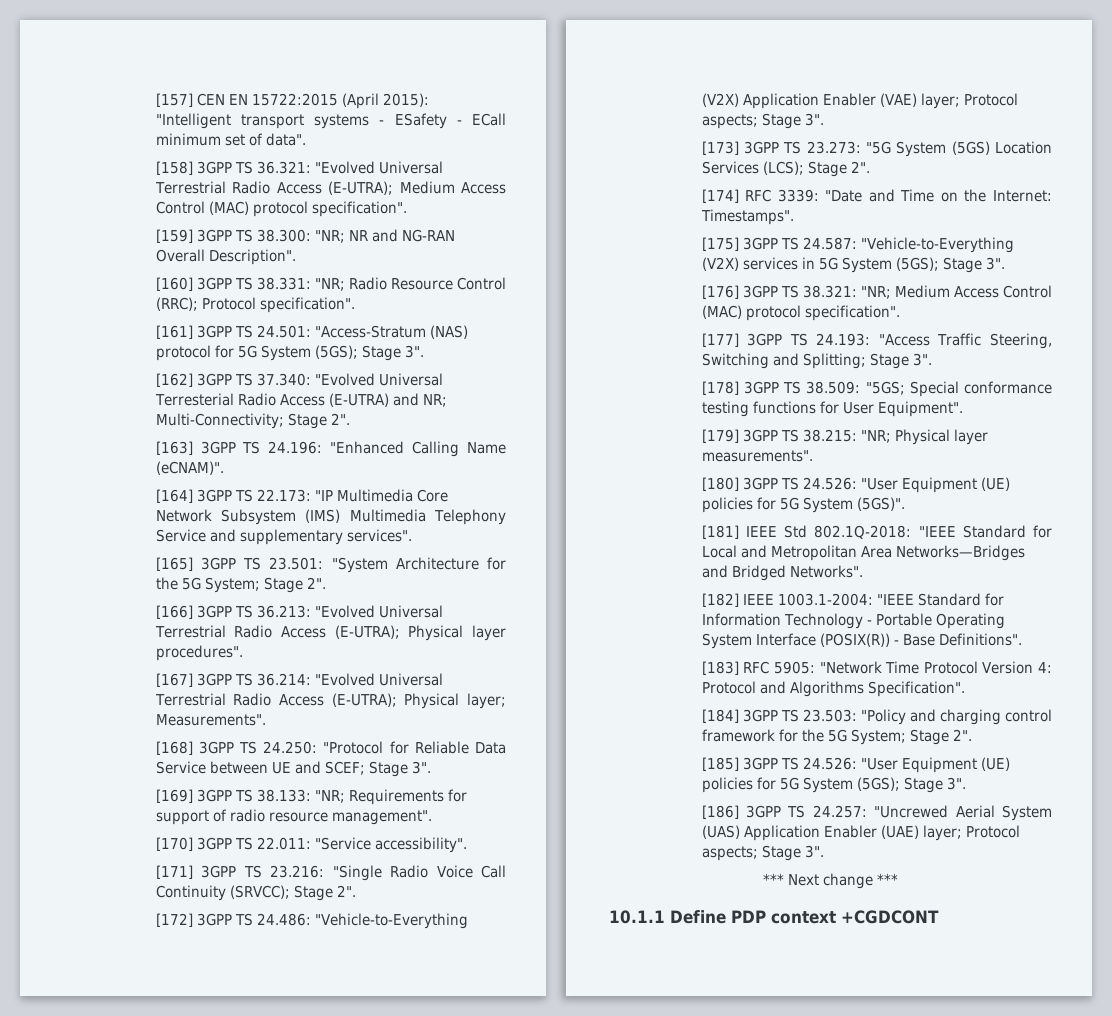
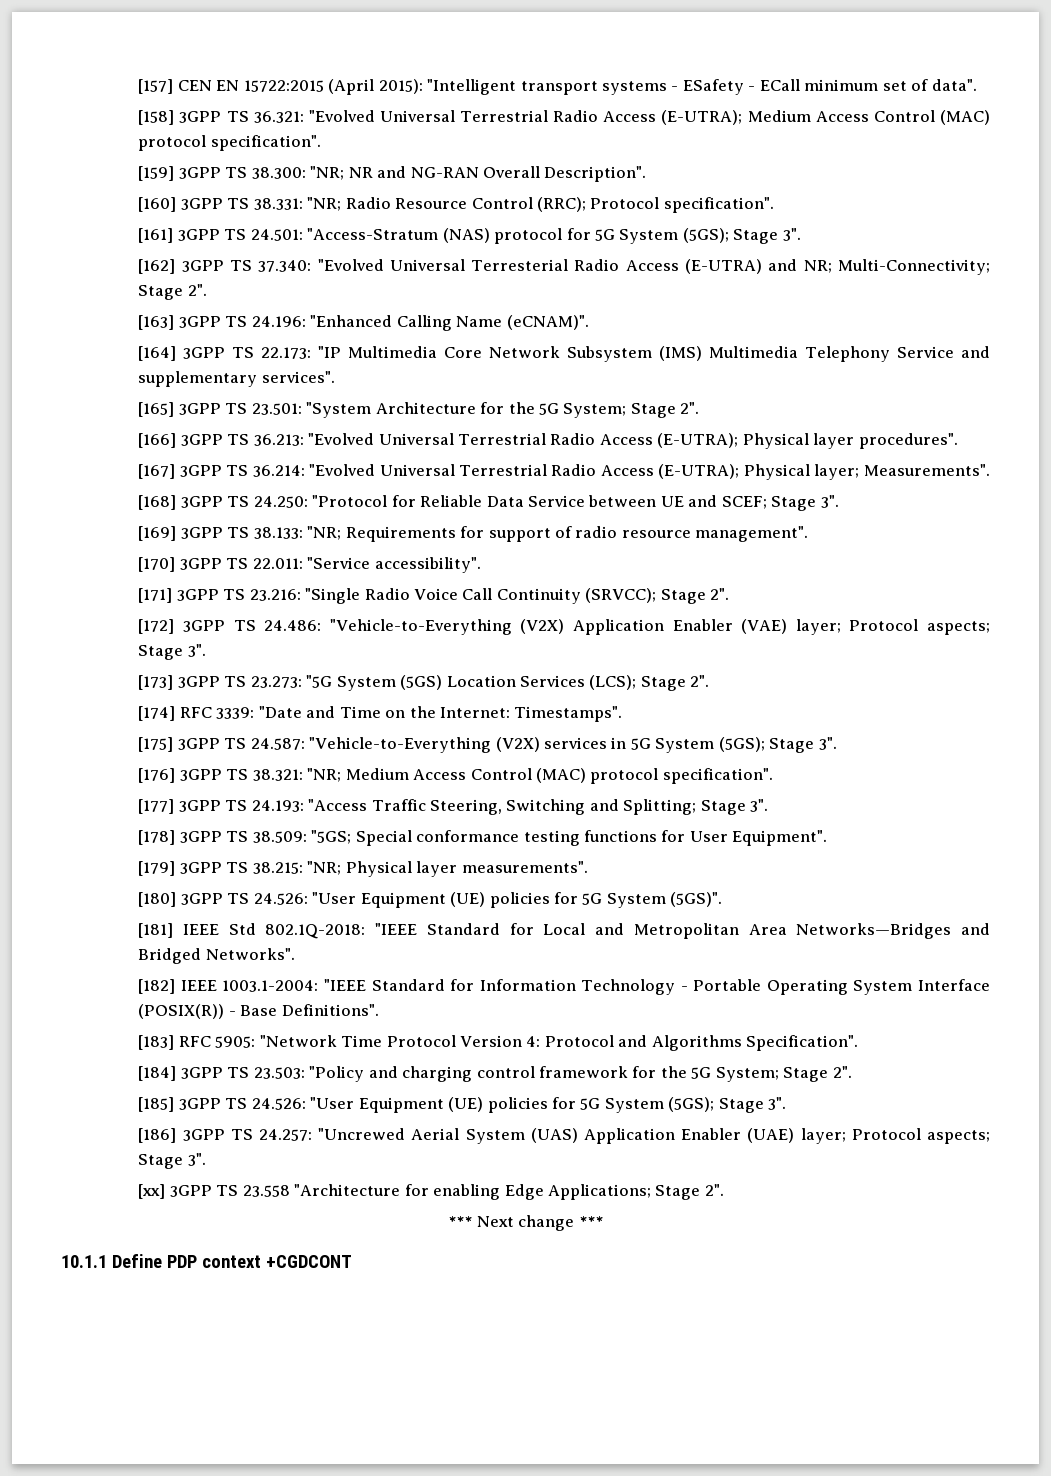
(824, 851) none -> [138,1184,724,1200] // [xx] 3GPP TS 23.558 "Architecture for enabling Edge Applications; Stage 2".

